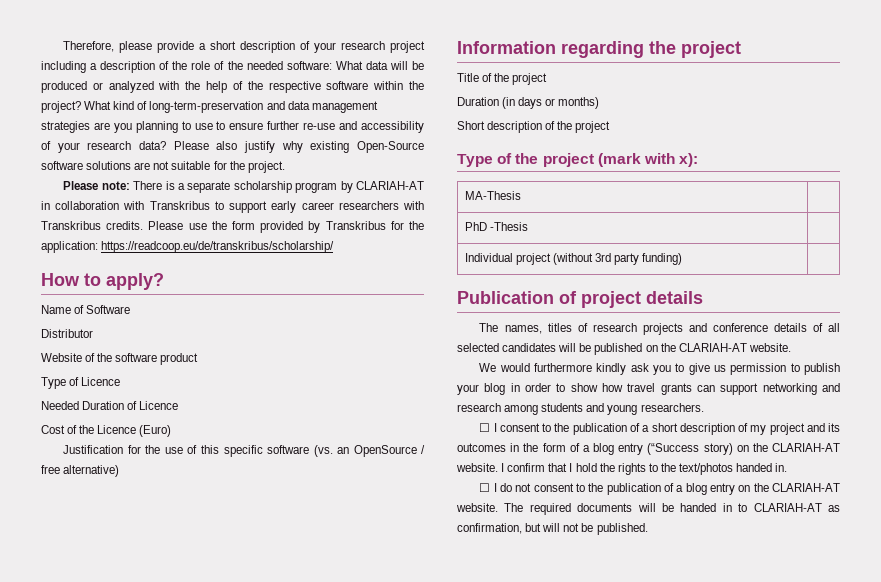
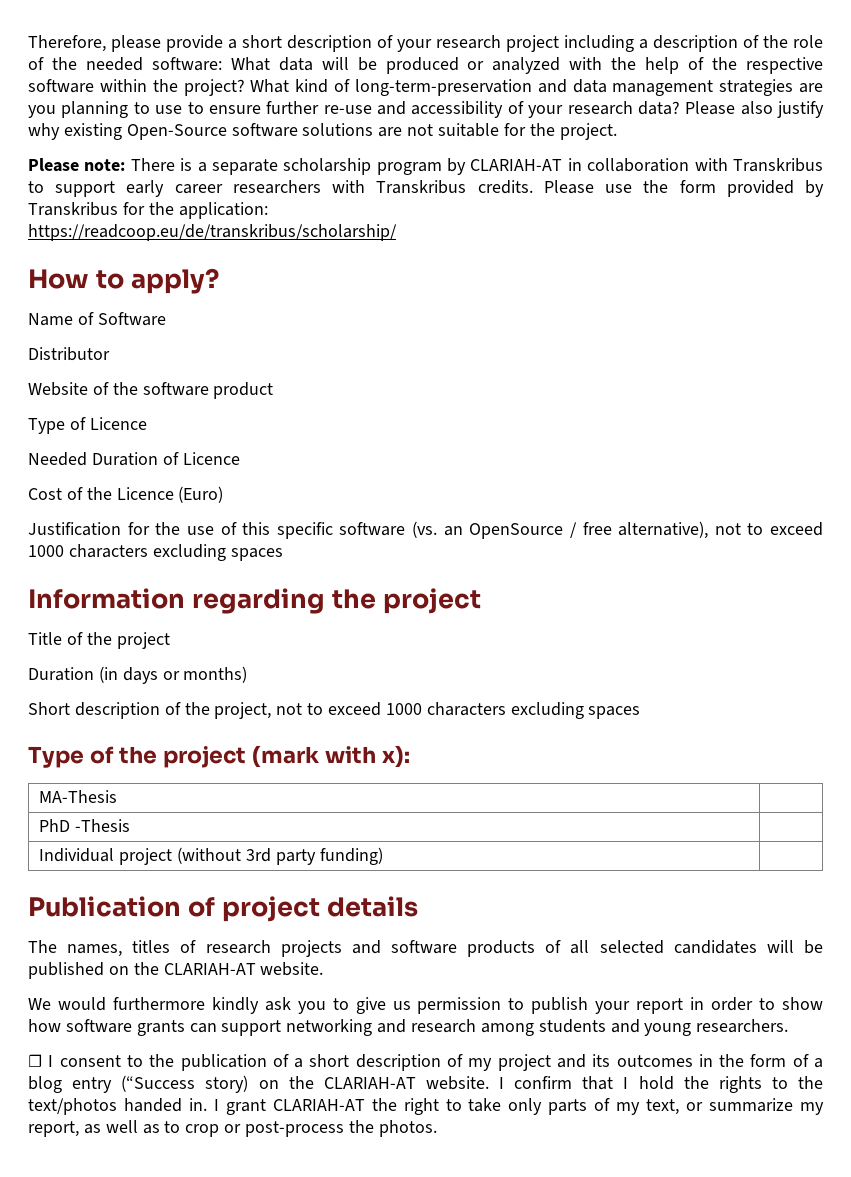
(98, 247) none -> (268, 210) //
[63,465,120,477] alternative) -> [618,521,823,539] [28,544,283,561] alternative), not to exceed 1000 characters excluding spaces
[575,121,611,133] project -> [214,702,641,719] project, not to exceed 1000 characters excluding spaces
[712,323,807,332] conference details -> [391,940,536,957] software products
[484,383,506,395] blog -> [636,998,684,1014] report
[627,383,656,392] travel -> [65,1019,132,1033] software
[479,483,840,495] [456,503,840,515] [457,523,648,535] // ☐ I do not consent to the publication of a blog entry on the CLARIAH-AT website. The required documents will be handed in to CLARIAH-AT as confirmation, but will not be published. -> [213,1098,825,1115] [28,1120,437,1137] I grant CLARIAH-AT the right to take only parts of my text, or summarize my report, as well as to crop or post-process the photos.

